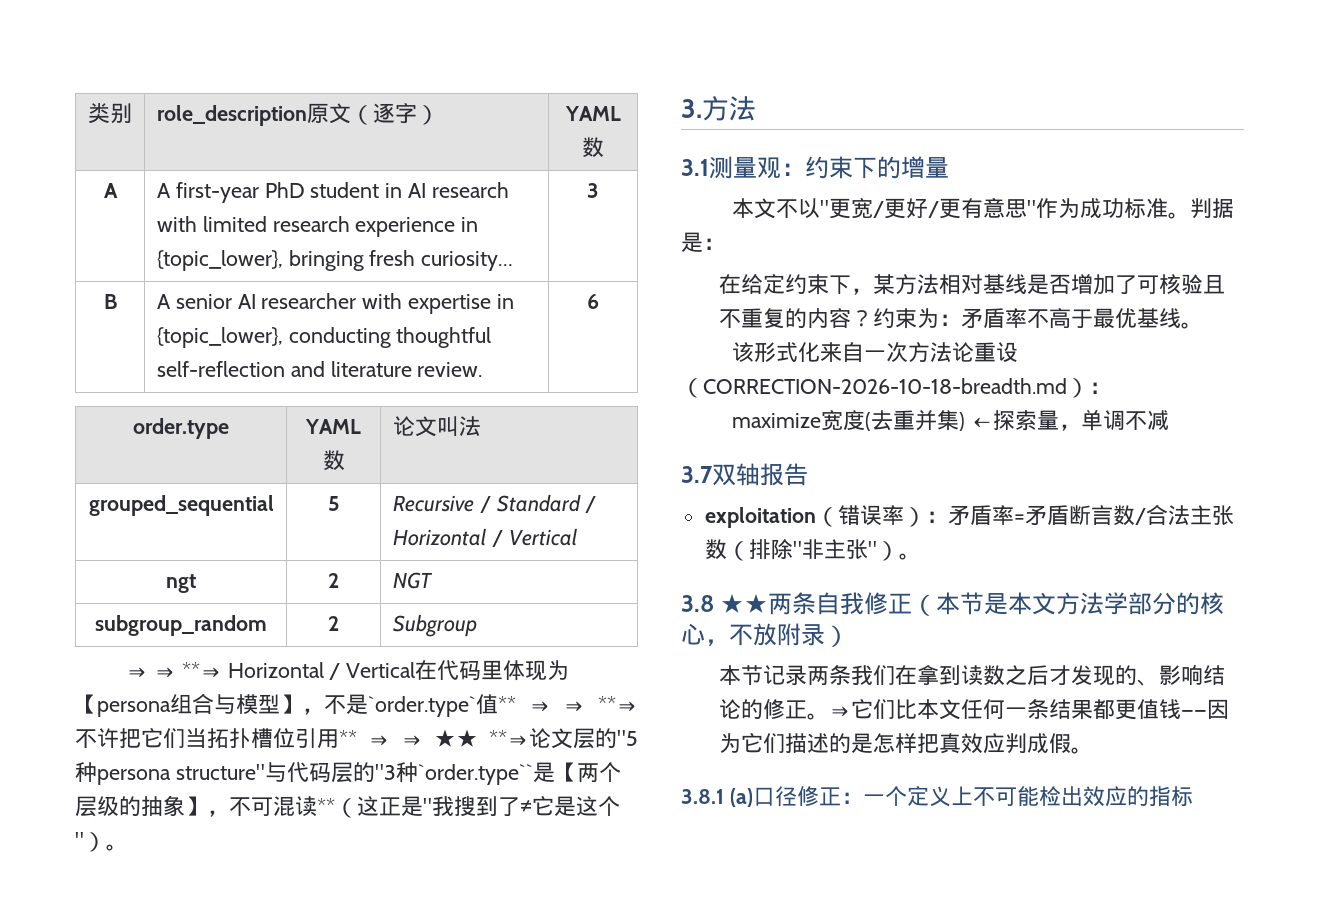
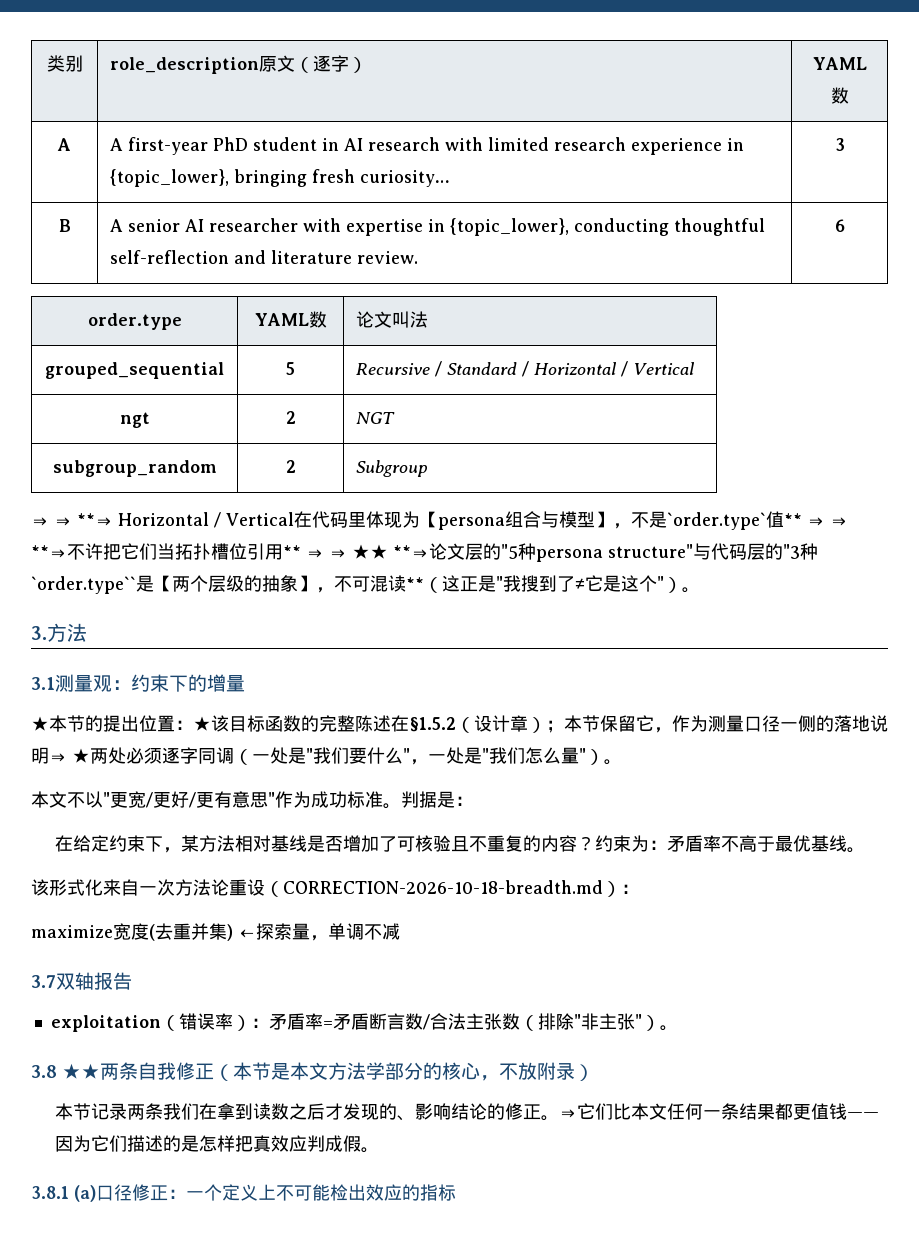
(949, 167) none -> [31,715,888,733] [31,747,622,765] // ★本节的提出位置：★该目标函数的完整陈述在§1.5.2（设计章）；本节保留它，作为测量口径一侧的落地说明⇒ ★两处必须逐字同调（一处是"我们要什么"，一处是"我们怎么量"）。

